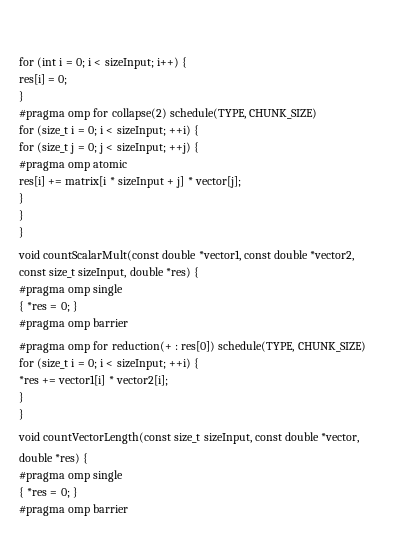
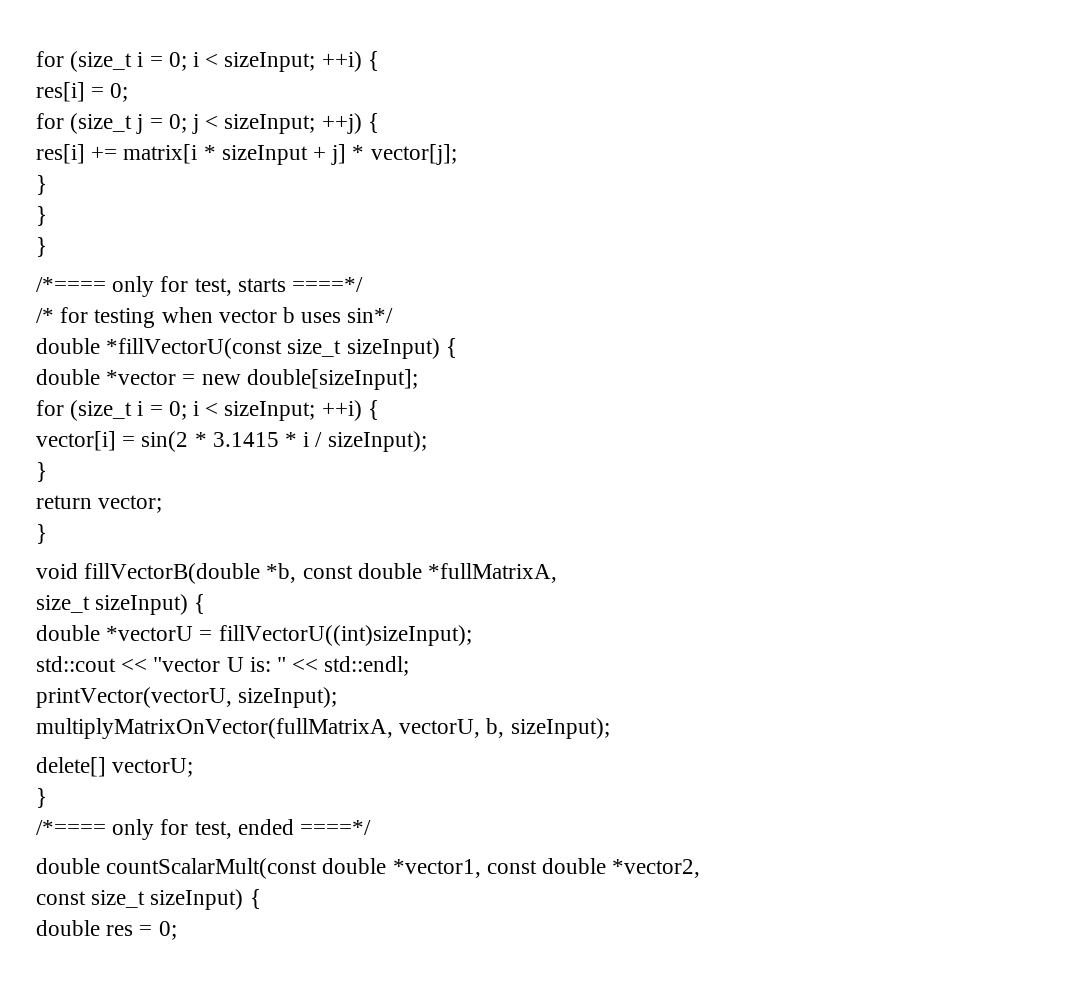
[19,57,188,69] [19,74,68,85] [19,91,24,102] [19,108,318,120] [19,125,200,137] for (int i = 0; i < sizeInput; i++) { // res[i] = 0; // } // #pragma omp for collapse(2) schedule(TYPE, CHUNK_SIZE) // for (size_t i = 0; i < sizeInput; ++i) { -> [36,51,379,72] [36,82,129,102] for (size_t i = 0; i < sizeInput; ++i) { // res[i] = 0;
[19,160,128,171] // #pragma omp atomic -> (379, 123) none
[18,250,355,261] [19,267,200,279] [19,284,124,296] [19,301,78,312] [19,318,129,330] [19,341,366,353] void countScalarMult(const double *vector1, const double *vector2, // const size_t sizeInput, double *res) { // #pragma omp single // { *res = 0; } // #pragma omp barrier // #pragma omp for reduction(+ : res[0]) schedule(TYPE, CHUNK_SIZE) -> [36,276,364,297] [36,307,394,328] [36,338,457,359] [36,369,418,390] /*==== only for test, starts ====*/ // /* for testing when vector b uses sin*/ // double *fillVectorU(const size_t sizeInput) { // double *vector = new double[sizeInput];
[19,375,168,386] [19,392,24,403] [19,409,24,420] [18,432,360,444] [19,453,89,464] [19,470,124,482] [19,487,78,498] [19,504,129,516] *res += vector1[i] * vector2[i]; // } // } // void countVectorLength(const size_t sizeInput, const double *vector, // double *res) { // #pragma omp single // { *res = 0; } // #pragma omp barrier -> [36,431,427,452] [36,462,47,482] [36,495,163,513] [36,524,47,544] [36,563,558,584] [36,594,206,615] [36,625,472,646] [36,656,410,676] [36,687,338,708] [36,718,610,739] [36,757,194,777] [36,788,47,808] [36,819,372,840] [36,858,701,879] [36,889,261,910] [36,920,177,940] vector[i] = sin(2 * 3.1415 * i / sizeInput); // } // return vector; // } // void fillVectorB(double *b, const double *fullMatrixA, // size_t sizeInput) { // double *vectorU = fillVectorU((int)sizeInput); // std::cout << "vector U is: " << std::endl; // printVector(vectorU, sizeInput); // multiplyMatrixOnVector(fullMatrixA, vectorU, b, sizeInput); // delete[] vectorU; // } // /*==== only for test, ended ====*/ // double countScalarMult(const double *vector1, const double *vector2, // const size_t sizeInput) { // double res = 0;

